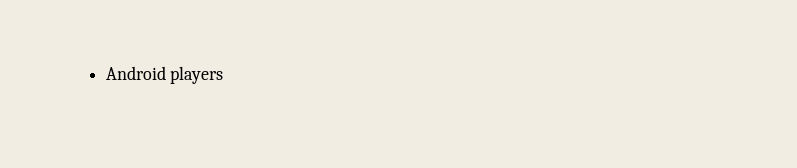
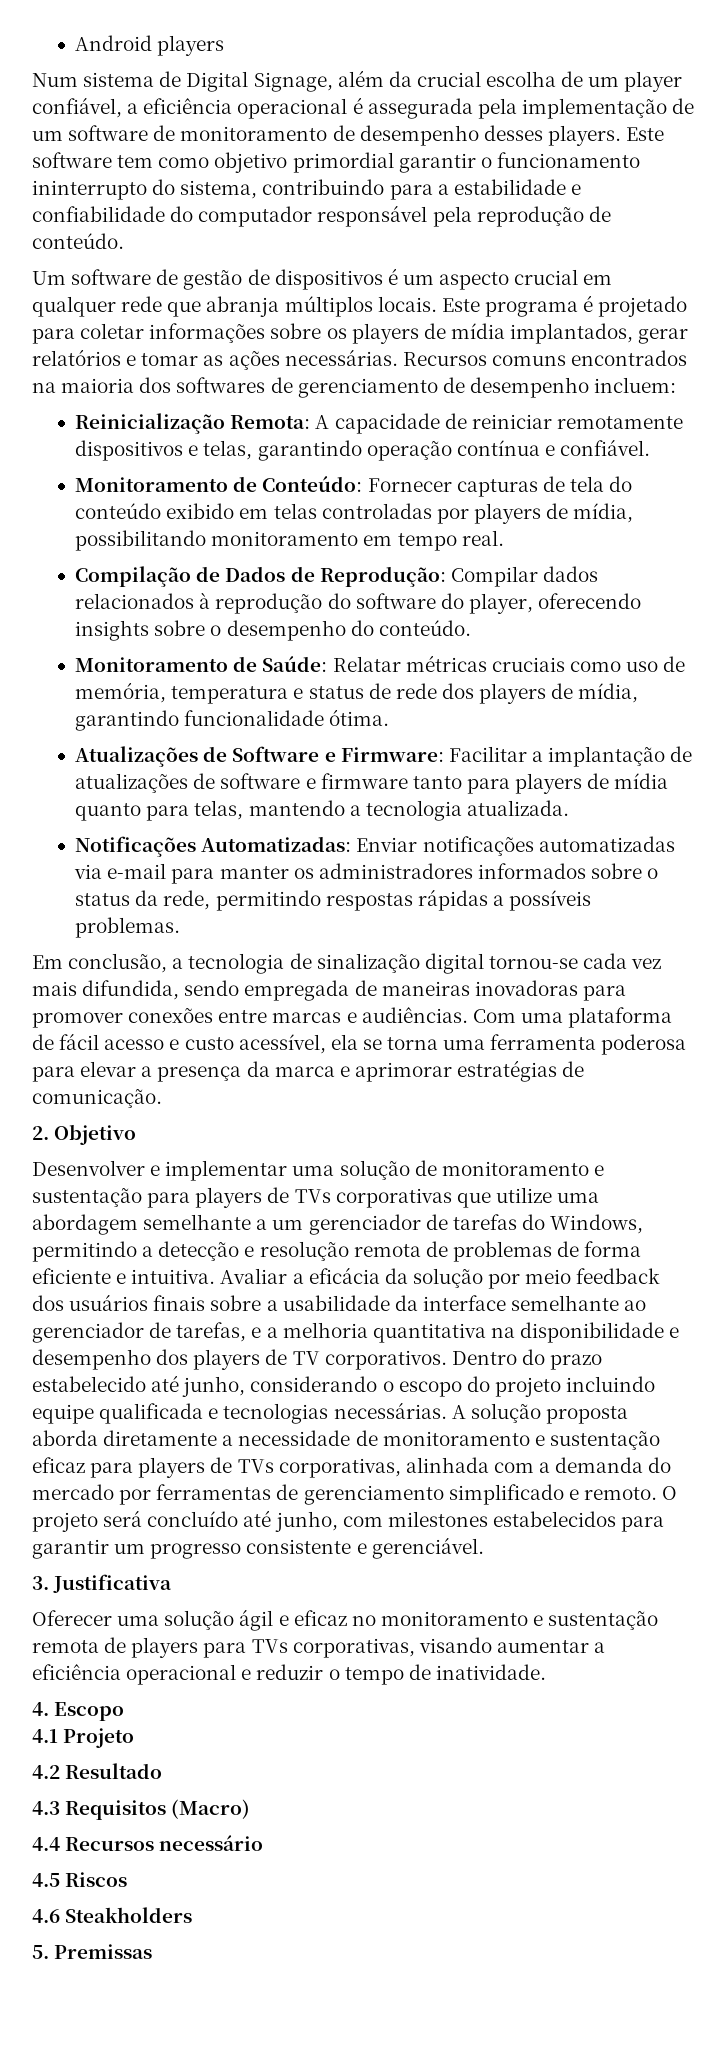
(224, 75) none -> [32,70,683,92] [32,97,695,119] [32,125,665,146] [32,152,640,173] [32,179,581,200] [32,205,611,227] [32,233,124,249] [32,268,613,290] [32,295,688,317] [32,323,689,344] [32,349,688,370] [32,377,677,398] [75,413,683,434] [75,439,651,461] [75,476,633,497] [75,503,634,524] [75,530,504,551] [75,566,598,587] [75,592,642,614] [75,620,471,641] [75,655,686,672] [75,682,639,704] [75,709,390,731] [75,746,693,767] [75,773,669,794] [75,800,569,821] [75,836,675,857] [74,863,659,884] [75,889,592,911] [75,917,181,938] [32,953,662,974] [32,980,626,1001] [32,1007,673,1028] [32,1033,687,1055] [32,1060,585,1082] [32,1089,162,1108] [32,1124,137,1145] [32,1160,604,1181] [32,1187,600,1208] [32,1214,644,1235] [32,1241,642,1262] [32,1267,661,1289] [32,1294,647,1311] [32,1322,680,1343] [32,1349,603,1370] [32,1375,656,1397] [32,1402,628,1424] [32,1430,660,1450] [32,1457,672,1478] [32,1484,678,1505] [32,1510,665,1532] [32,1537,484,1559] [32,1574,173,1593] [32,1609,659,1631] [32,1637,606,1658] [32,1664,546,1685] [32,1702,125,1721] [32,1728,135,1748] [32,1763,163,1779] [32,1799,251,1820] [32,1835,264,1851] [32,1872,128,1887] [32,1907,193,1923] [32,1944,153,1959] // Num sistema de Digital Signage, além da crucial escolha de um player confiável, a eficiência operacional é assegurada pela implementação de um software de monitoramento de desempenho desses players. Este software tem como objetivo primordial garantir o funcionamento ininterrupto do sistema, contribuindo para a estabilidade e confiabilidade do computador responsável pela reprodução de conteúdo. // Um software de gestão de dispositivos é um aspecto crucial em qualquer rede que abranja múltiplos locais. Este programa é projetado para coletar informações sobre os players de mídia implantados, gerar relatórios e tomar as ações necessárias. Recursos comuns encontrados na maioria dos softwares de gerenciamento de desempenho incluem: // Reinicialização Remota: A capacidade de reiniciar remotamente dispositivos e telas, garantindo operação contínua e confiável. // Monitoramento de Conteúdo: Fornecer capturas de tela do conteúdo exibido em telas controladas por players de mídia, possibilitando monitoramento em tempo real. // Compilação de Dados de Reprodução: Compilar dados relacionados à reprodução do software do player, oferecendo insights sobre o desempenho do conteúdo. // Monitoramento de Saúde: Relatar métricas cruciais como uso de memória, temperatura e status de rede dos players de mídia, garantindo funcionalidade ótima. // Atualizações de Software e Firmware: Facilitar a implantação de atualizações de software e firmware tanto para players de mídia quanto para telas, mantendo a tecnologia atualizada. // Notificações Automatizadas: Enviar notificações automatizadas via e-mail para manter os administradores informados sobre o status da rede, permitindo respostas rápidas a possíveis problemas. // Em conclusão, a tecnologia de sinalização digital tornou-se cada vez mais difundida, sendo empregada de maneiras inovadoras para promover conexões entre marcas e audiências. Com uma plataforma de fácil acesso e custo acessível, ela se torna uma ferramenta poderosa para elevar a presença da marca e aprimorar estratégias de comunicação. // 2. Objetivo // Desenvolver e implementar uma solução de monitoramento e sustentação para players de TVs corporativas que utilize uma abordagem semelhante a um gerenciador de tarefas do Windows, permitindo a detecção e resolução remota de problemas de forma eficiente e intuitiva. Avaliar a eficácia da solução por meio feedback dos usuários finais sobre a usabilidade da interface semelhante ao gerenciador de tarefas, e a melhoria quantitativa na disponibilidade e desempenho dos players de TV corporativos. Dentro do prazo estabelecido até junho, considerando o escopo do projeto incluindo equipe qualificada e tecnologias necessárias. A solução proposta aborda diretamente a necessidade de monitoramento e sustentação eficaz para players de TVs corporativas, alinhada com a demanda do mercado por ferramentas de gerenciamento simplificado e remoto. O projeto será concluído até junho, com milestones estabelecidos para garantir um progresso consistente e gerenciável. // 3. Justificativa // Oferecer uma solução ágil e eficaz no monitoramento e sustentação remota de players para TVs corporativas, visando aumentar a eficiência operacional e reduzir o tempo de inatividade. // 4. Escopo // 4.1 Projeto // 4.2 Resultado // 4.3 Requisitos (Macro) // 4.4 Recursos necessário // 4.5 Riscos // 4.6 Steakholders // 5. Premissas

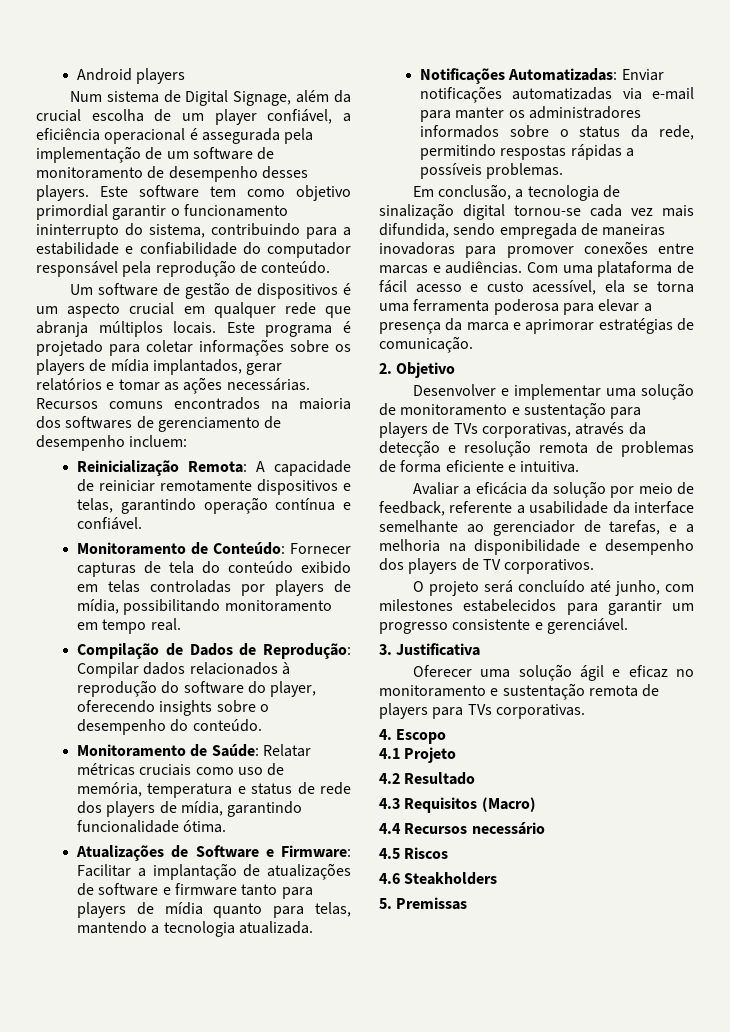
[335,1187,600,1208] [32,1214,644,1235] [32,1241,154,1262] corporativas que utilize uma abordagem semelhante a um gerenciador de tarefas do Windows, permitindo a -> [481,422,646,438] corporativas, através da
(216, 1276) none -> (580, 467) //
[576,1268,661,1284] [32,1294,262,1311] feedback dos usuários finais sobre -> [677,482,694,495] [379,501,513,516] de feedback, referente
[372,1323,486,1343] quantitativa -> (440, 545) none
[451,1349,603,1370] [32,1375,656,1397] [32,1402,628,1424] [32,1430,660,1450] [32,1457,672,1478] [32,1484,657,1505] Dentro do prazo estabelecido até junho, considerando o escopo do projeto incluindo equipe qualificada e tecnologias necessárias. A solução proposta aborda diretamente a necessidade de monitoramento e sustentação eficaz para players de TVs corporativas, alinhada com a demanda do mercado por ferramentas de gerenciamento simplificado e remoto. -> (595, 566) //
[292,1637,606,1658] [32,1664,546,1685] corporativas, visando aumentar a eficiência operacional e reduzir o tempo de inatividade. -> [495,704,585,719] corporativas.

